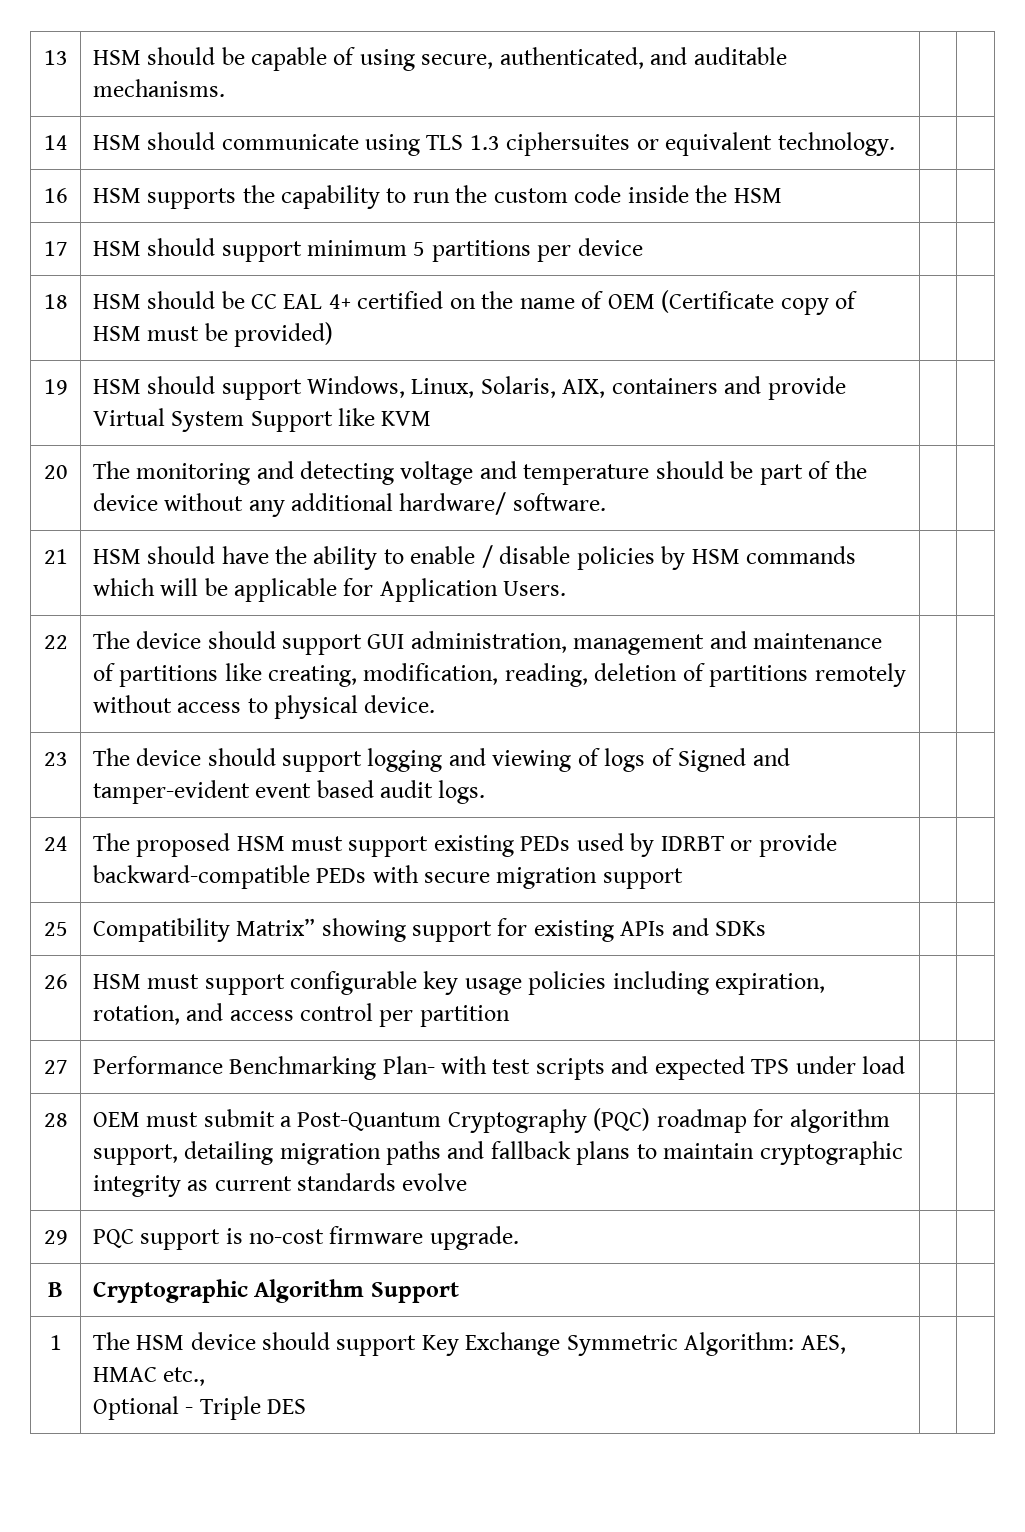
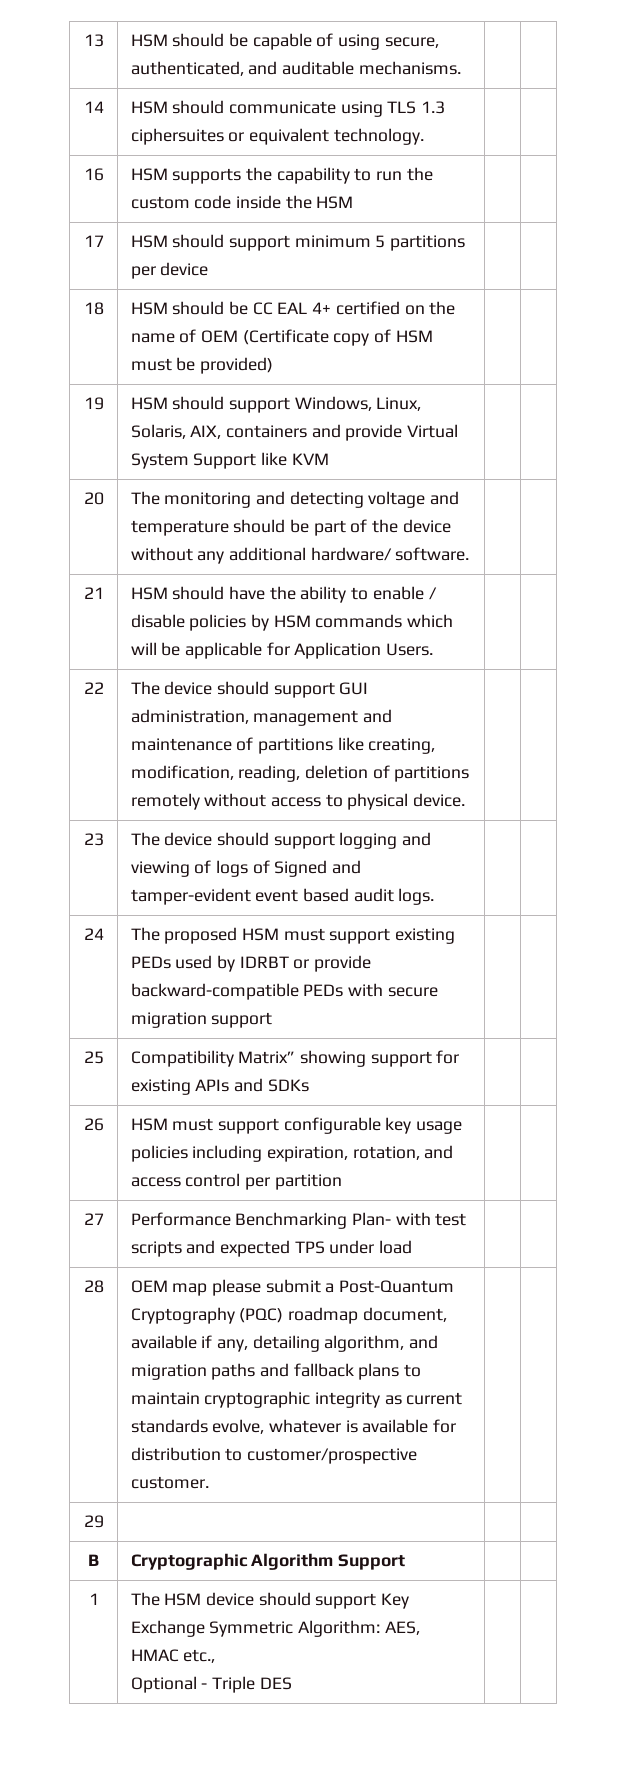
[146,1112,199,1127] must -> [172,1279,261,1296] map please
[753,1109,890,1133] [92,1141,274,1165] for algorithm support, detailing -> [362,1307,447,1322] [130,1335,439,1352] document, available if any, detailing algorithm, and
[402,1173,468,1191] [43,1230,68,1245] [92,1226,519,1250] evolve | | // 29 | PQC support is no-cost firmware upgrade. -> [212,1419,457,1434] [130,1447,417,1464] [130,1476,209,1489] [83,1515,104,1528] evolve, whatever is available for distribution to customer/prospective customer. | | // 29 |

